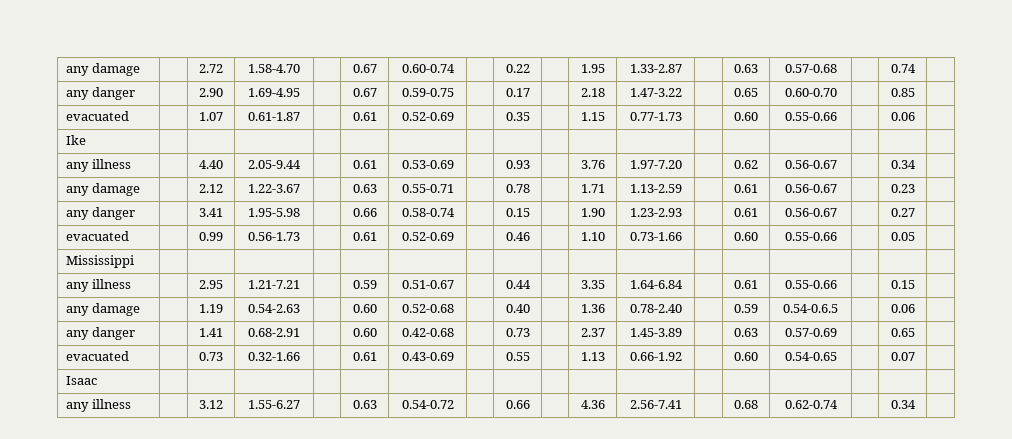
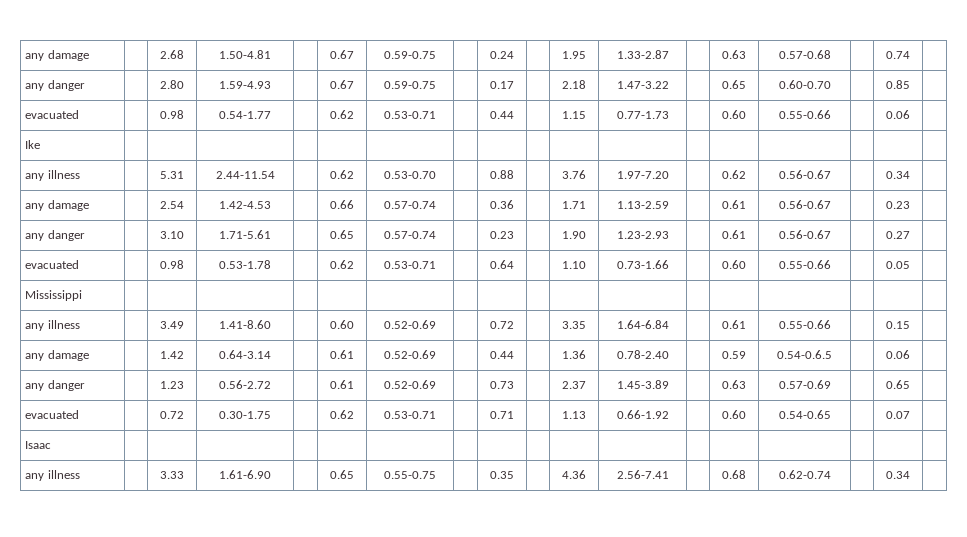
[66,63,140,76] [199,64,223,73] [248,64,300,73] [352,64,377,73] [401,64,455,73] [505,64,530,73] any damage | | 2.72 | 1.58-4.70 | | 0.67 | 0.60-0.74 | | 0.22 -> [25,50,89,61] [160,50,184,59] [219,50,271,59] [330,50,354,59] [384,51,436,59] [490,51,514,59] any damage | | 2.68 | 1.50-4.81 | | 0.67 | 0.59-0.75 | | 0.24
[199,88,223,97] [248,88,300,97] 2.90 | 1.69-4.95 -> [160,80,184,89] [219,81,271,89] 2.80 | 1.59-4.93
[199,112,223,121] [248,112,300,121] [352,112,377,121] [401,112,454,121] [505,112,530,121] 1.07 | 0.61-1.87 | | 0.61 | 0.52-0.69 | | 0.35 -> [160,110,184,119] [219,111,271,119] [330,110,354,119] [384,111,436,119] [490,111,514,119] 0.98 | 0.54-1.77 | | 0.62 | 0.53-0.71 | | 0.44
[199,160,223,169] [248,160,301,169] [352,160,377,169] [401,160,454,169] [505,160,530,169] 4.40 | 2.05-9.44 | | 0.61 | 0.53-0.69 | | 0.93 -> [160,171,184,179] [215,171,275,179] [330,170,354,179] [384,171,436,179] [490,170,514,179] 5.31 | 2.44-11.54 | | 0.62 | 0.53-0.70 | | 0.88
[199,184,223,193] [248,184,300,193] [352,184,377,193] [401,184,454,193] [505,184,530,193] 2.12 | 1.22-3.67 | | 0.63 | 0.55-0.71 | | 0.78 -> [160,201,184,209] [219,201,271,209] [330,200,354,209] [384,201,436,209] [490,200,514,209] 2.54 | 1.42-4.53 | | 0.66 | 0.57-0.74 | | 0.36
[199,208,223,217] [248,208,300,217] [352,208,377,217] [401,208,455,217] [505,208,530,217] 3.41 | 1.95-5.98 | | 0.66 | 0.58-0.74 | | 0.15 -> [160,231,184,239] [219,230,271,239] [330,230,354,239] [384,231,436,239] [490,231,514,239] 3.10 | 1.71-5.61 | | 0.65 | 0.57-0.74 | | 0.23
[199,232,223,241] [248,232,300,241] [352,232,377,241] [401,232,454,241] [505,232,530,241] 0.99 | 0.56-1.73 | | 0.61 | 0.52-0.69 | | 0.46 -> [160,260,184,269] [219,260,271,269] [330,260,354,269] [384,261,436,269] [490,260,514,269] 0.98 | 0.53-1.78 | | 0.62 | 0.53-0.71 | | 0.64
[199,280,223,289] [248,280,300,289] [352,280,377,289] [401,280,454,289] [505,280,531,289] 2.95 | 1.21-7.21 | | 0.59 | 0.51-0.67 | | 0.44 -> [160,321,184,329] [219,320,271,329] [330,320,354,329] [384,320,436,329] [490,321,514,329] 3.49 | 1.41-8.60 | | 0.60 | 0.52-0.69 | | 0.72
[199,304,223,313] [248,304,300,313] [352,304,377,313] [401,304,454,313] [505,304,530,313] 1.19 | 0.54-2.63 | | 0.60 | 0.52-0.68 | | 0.40 -> [160,351,184,359] [219,350,271,359] [330,350,354,359] [384,350,436,359] [490,351,514,359] 1.42 | 0.64-3.14 | | 0.61 | 0.52-0.69 | | 0.44
[199,328,223,337] [248,328,300,337] [352,328,377,337] [401,328,454,337] 1.41 | 0.68-2.91 | | 0.60 | 0.42-0.68 -> [160,381,184,389] [219,380,271,389] [330,380,354,389] [384,380,436,389] 1.23 | 0.56-2.72 | | 0.61 | 0.52-0.69
[199,352,223,361] [248,352,300,361] [352,352,377,361] [401,352,454,361] [505,352,530,361] 0.73 | 0.32-1.66 | | 0.61 | 0.43-0.69 | | 0.55 -> [160,411,184,419] [219,411,271,419] [330,410,354,419] [384,411,436,419] [490,411,514,419] 0.72 | 0.30-1.75 | | 0.62 | 0.53-0.71 | | 0.71
[199,400,223,409] [248,400,300,409] [352,400,377,409] [401,400,454,409] [505,400,530,409] 3.12 | 1.55-6.27 | | 0.63 | 0.54-0.72 | | 0.66 -> [160,471,184,479] [219,470,271,479] [330,470,354,479] [384,471,436,479] [490,471,514,479] 3.33 | 1.61-6.90 | | 0.65 | 0.55-0.75 | | 0.35

